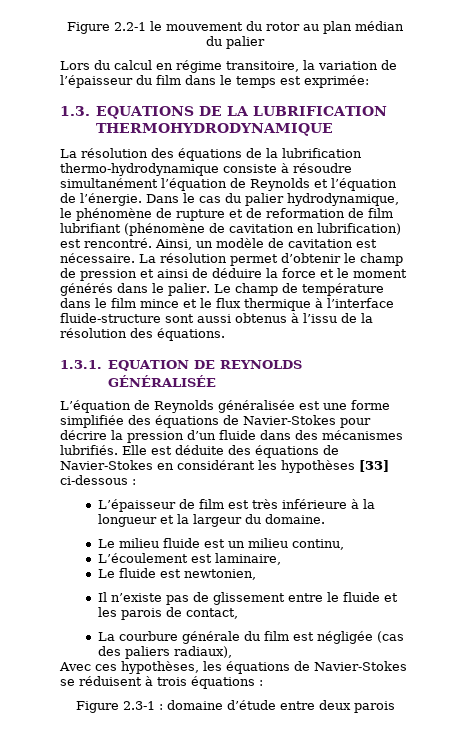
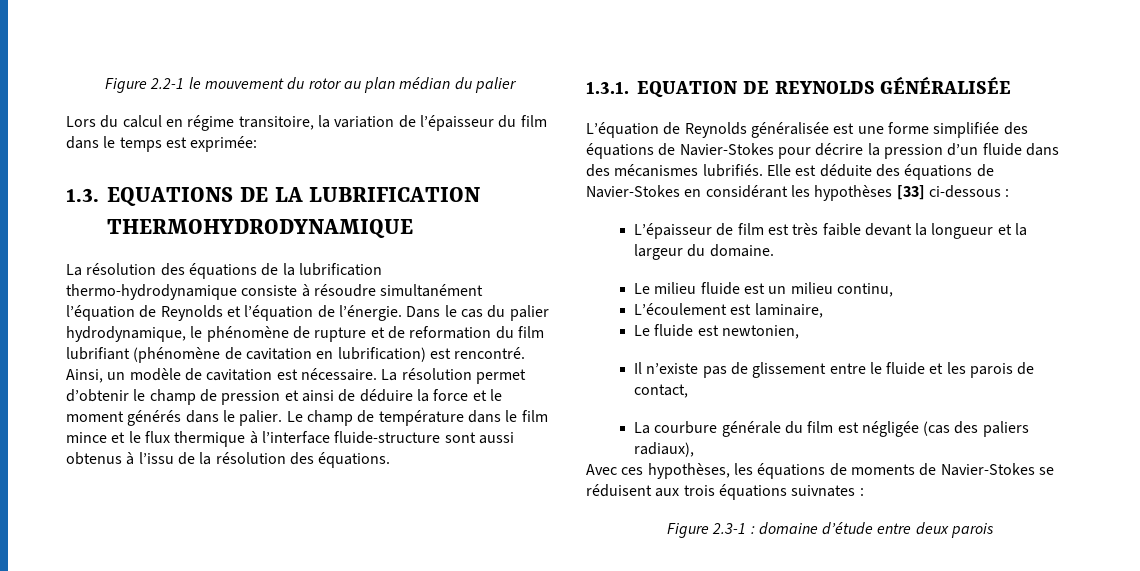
[348,208,364,218] de -> [495,326,514,339] du
[281,499,359,509] inférieure à -> [822,223,912,236] faible devant
(310, 666) none -> [850,463,937,476] moments de
[145,676,153,686] à -> [655,488,680,497] aux
(255, 682) none -> [791,485,856,497] suivnates

